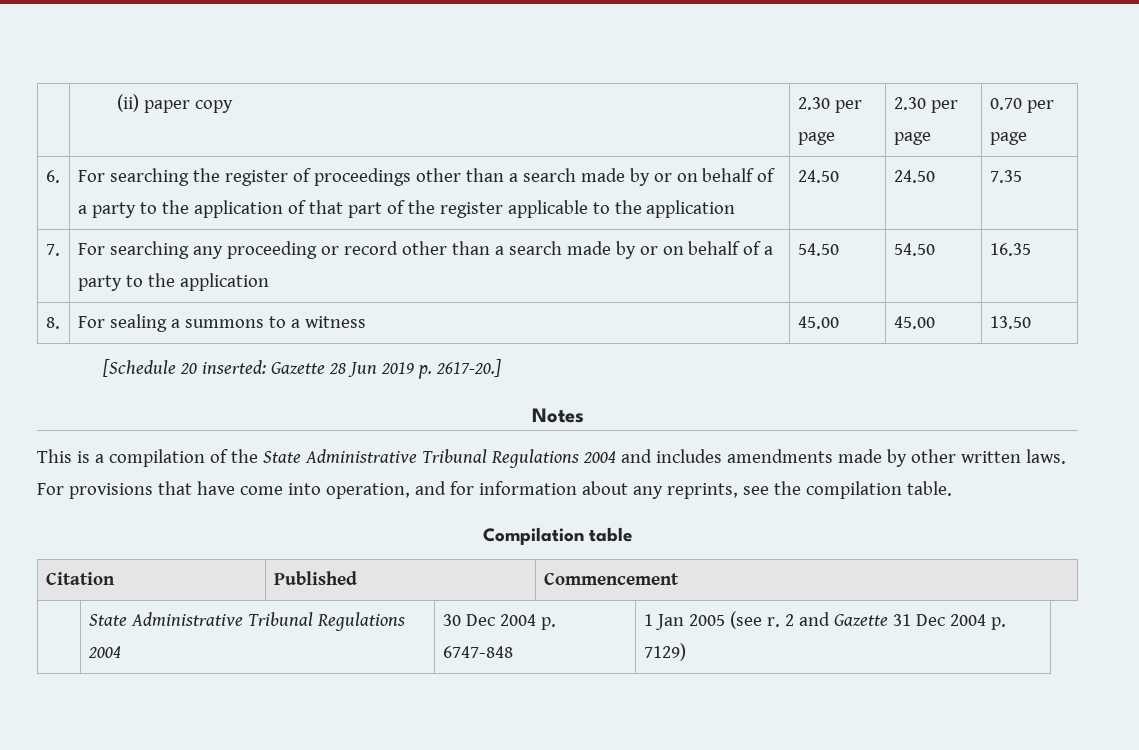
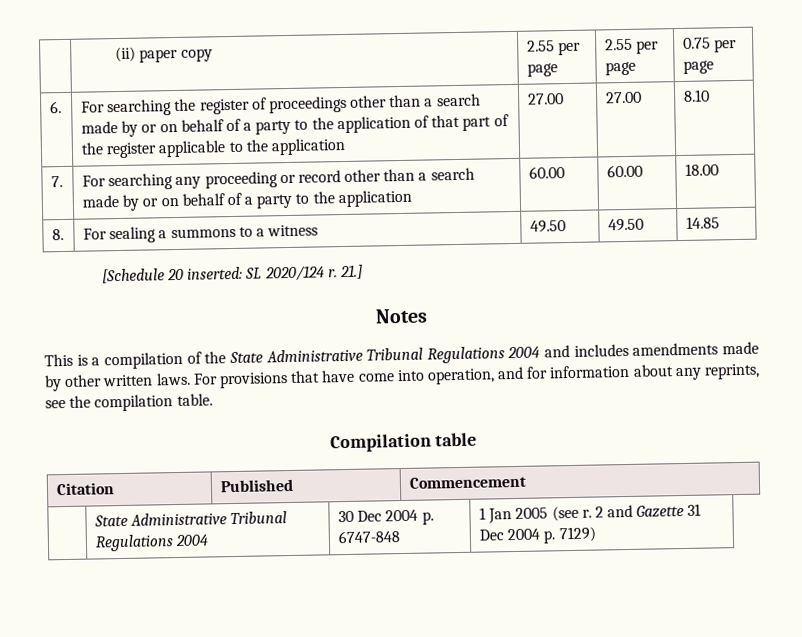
[797,97,862,113] [797,132,835,145] [893,97,958,113] [893,132,931,145] [989,98,1022,110] 2.30 per page | 2.30 per page | 0.70 -> [526,40,582,56] [526,63,558,77] [604,38,660,54] [604,61,636,76] [682,37,711,49] 2.55 per page | 2.55 per page | 0.75
[797,170,839,183] [893,170,935,183] [989,170,1022,183] 24.50 | 24.50 | 7.35 -> [527,93,564,105] [605,91,642,104] [682,89,710,102] 27.00 | 27.00 | 8.10
[797,243,839,256] [893,243,935,256] [989,243,1031,256] 54.50 | 54.50 | 16.35 -> [528,166,565,179] [606,164,643,178] [684,163,719,176] 60.00 | 60.00 | 18.00
[797,316,839,329] [893,316,935,329] [989,316,1031,329] 45.00 | 45.00 | 13.50 -> [529,220,566,233] [607,218,644,232] [685,216,720,229] 49.50 | 49.50 | 14.85
[271,359,502,379] Gazette 28 Jun 2019 p. 2617-20.] -> [245,264,363,282] SL 2020/124 r. 21.]

